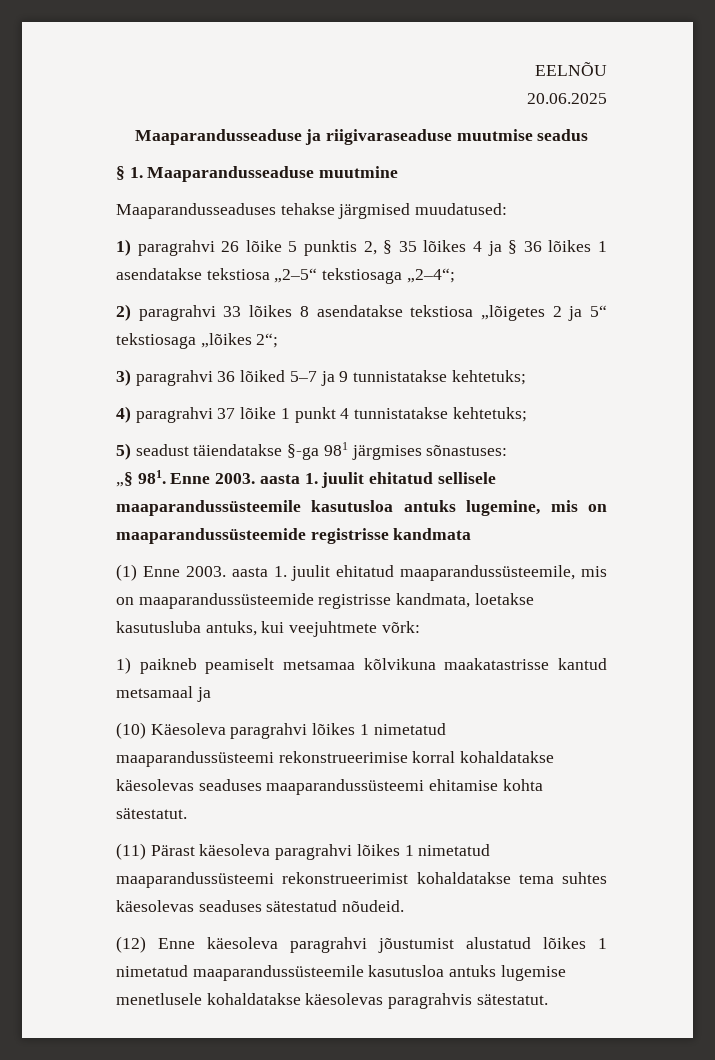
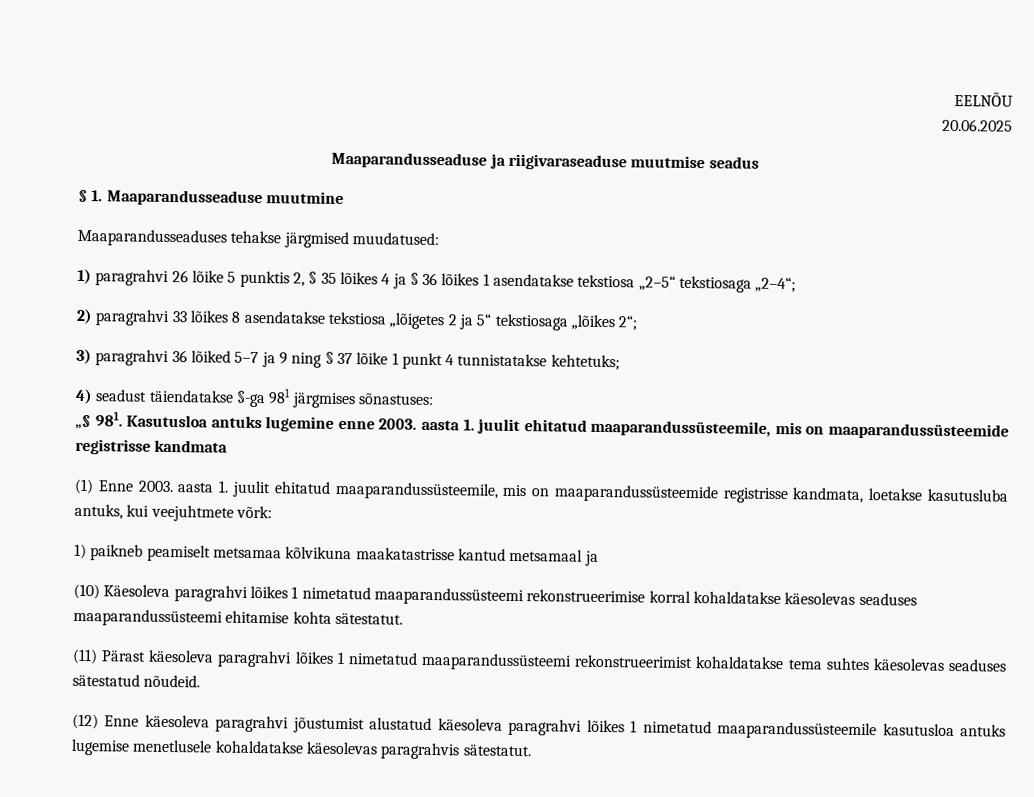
[353,370,526,385] [116,406,213,423] tunnistatakse kehtetuks; // 4) paragrahvi -> [291,351,334,368] ning §
[116,443,131,460] 5) -> [75,388,93,405] 4)
[170,472,496,488] [116,500,541,516] Enne 2003. aasta 1. juulit ehitatud sellisele maaparandussüsteemile kasutusloa antuks lugemine, -> [126,414,772,437] Kasutusloa antuks lugemine enne 2003. aasta 1. juulit ehitatud maaparandussüsteemile,
(531, 943) none -> [437,718,583,736] käesoleva paragrahvi

